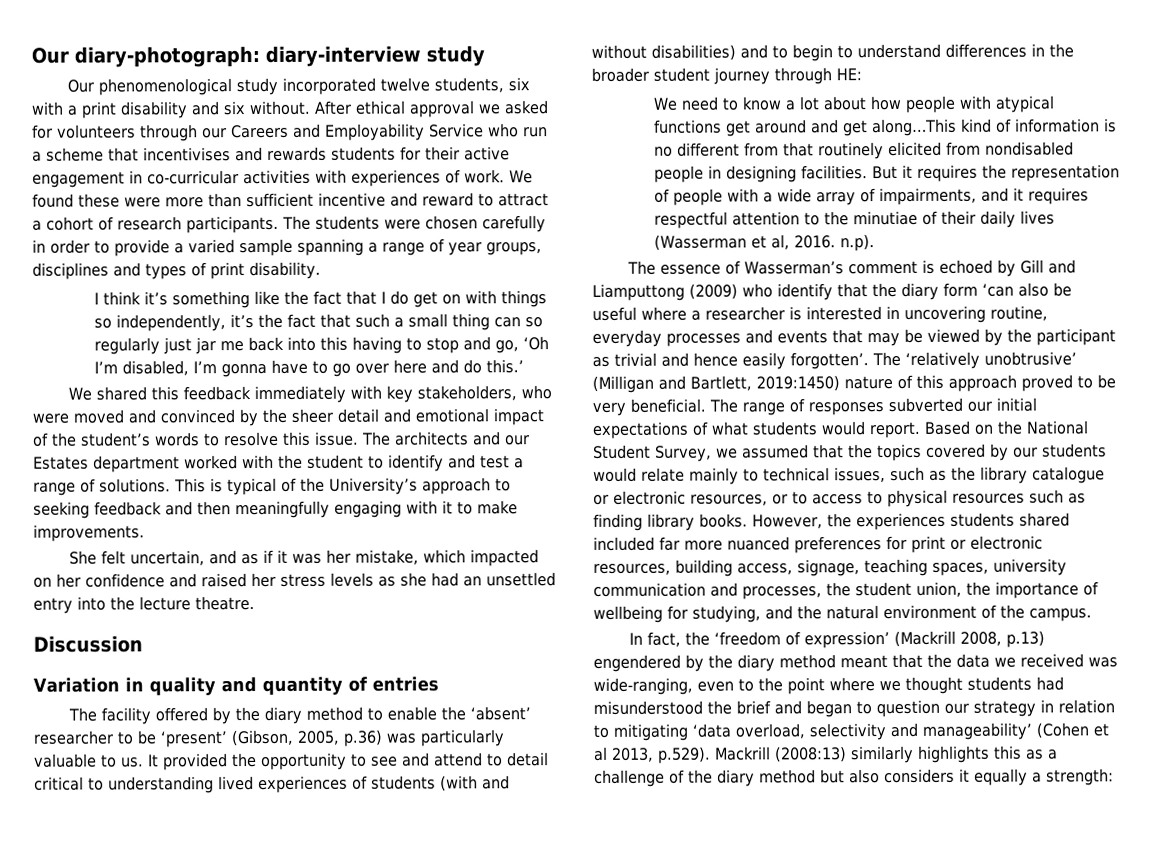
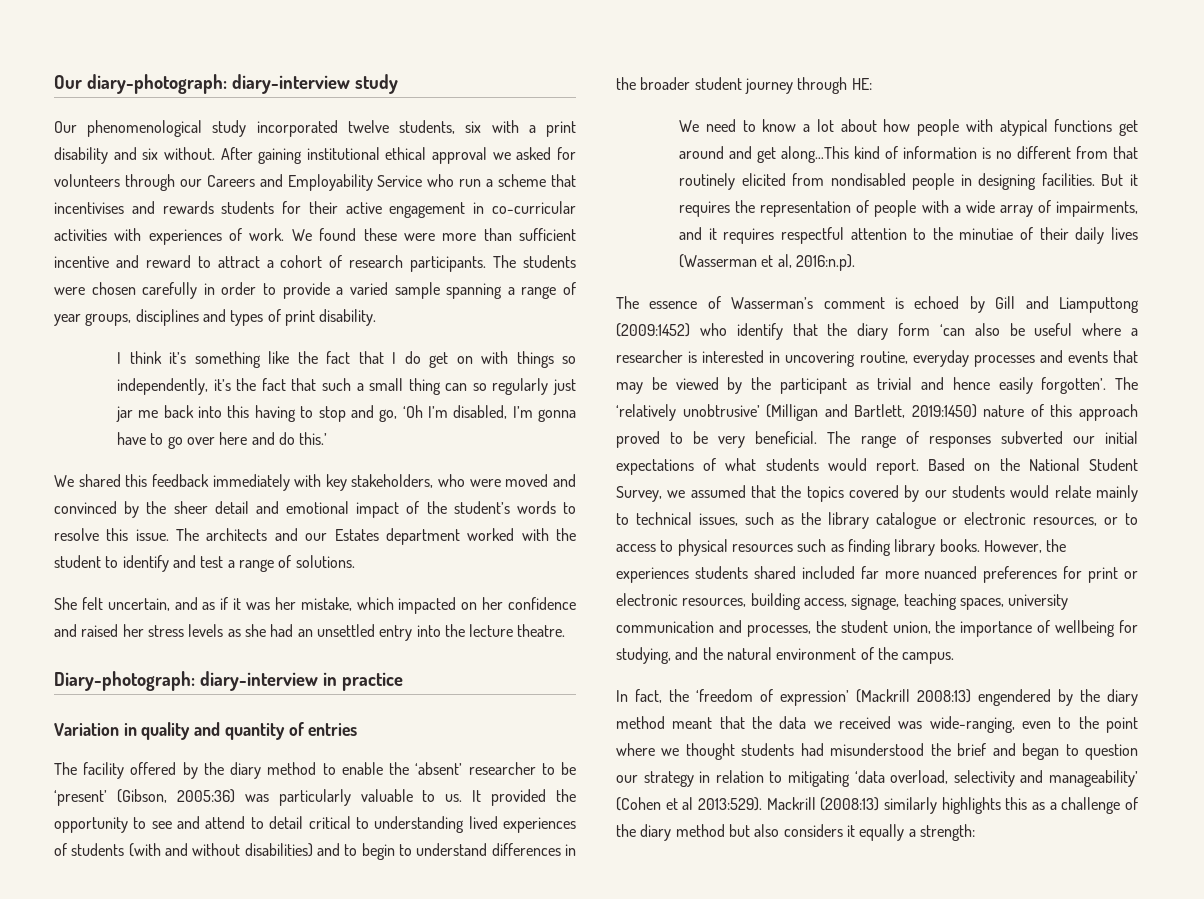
(352, 107) none -> [258,147,380,164] gaining institutional
[174,477,511,496] [33,500,518,519] [33,524,145,542] This is typical of the University’s approach to seeking feedback and then meaningfully engaging with it to make improvements. -> (355, 561) none
[33,635,143,653] Discussion -> [54,671,403,691] Diary-photograph: diary-interview in practice
[297,729,383,747] 2005, p.36) -> [176,789,235,803] 2005:36)
[793,234,875,252] 2016. n.p). -> [795,254,855,271] 2016:n.p).
[689,283,738,300] (2009) -> [616,323,690,337] (2009:1452)
[960,630,1046,648] 2008, p.13) -> [917,689,971,703] 2008:13)
[612,746,711,764] 2013, p.529). -> [698,797,762,811] 2013:529).

